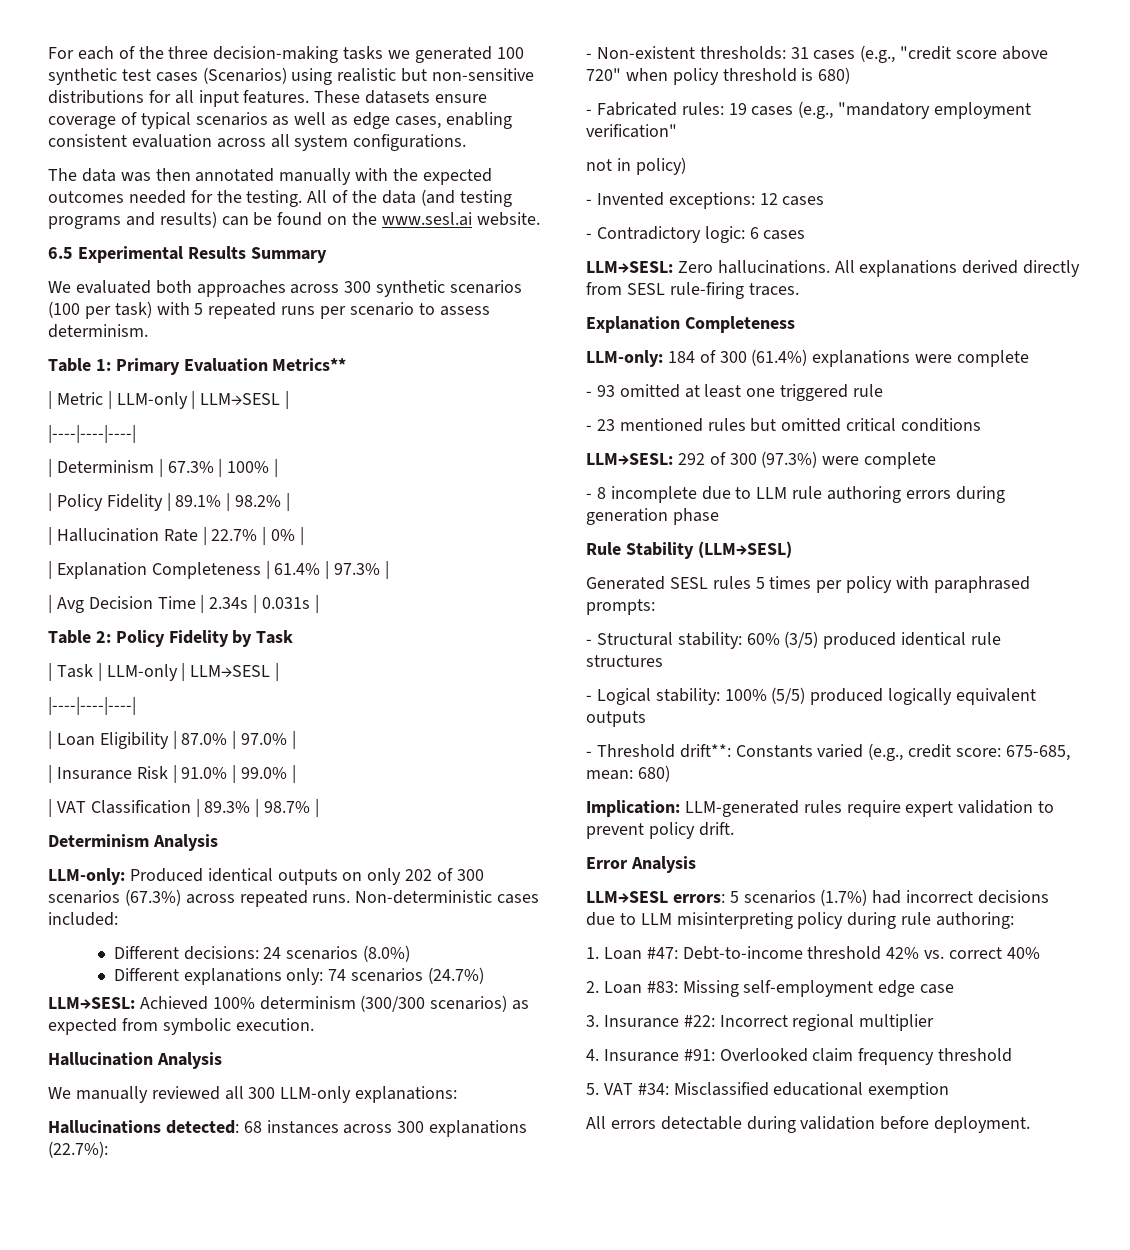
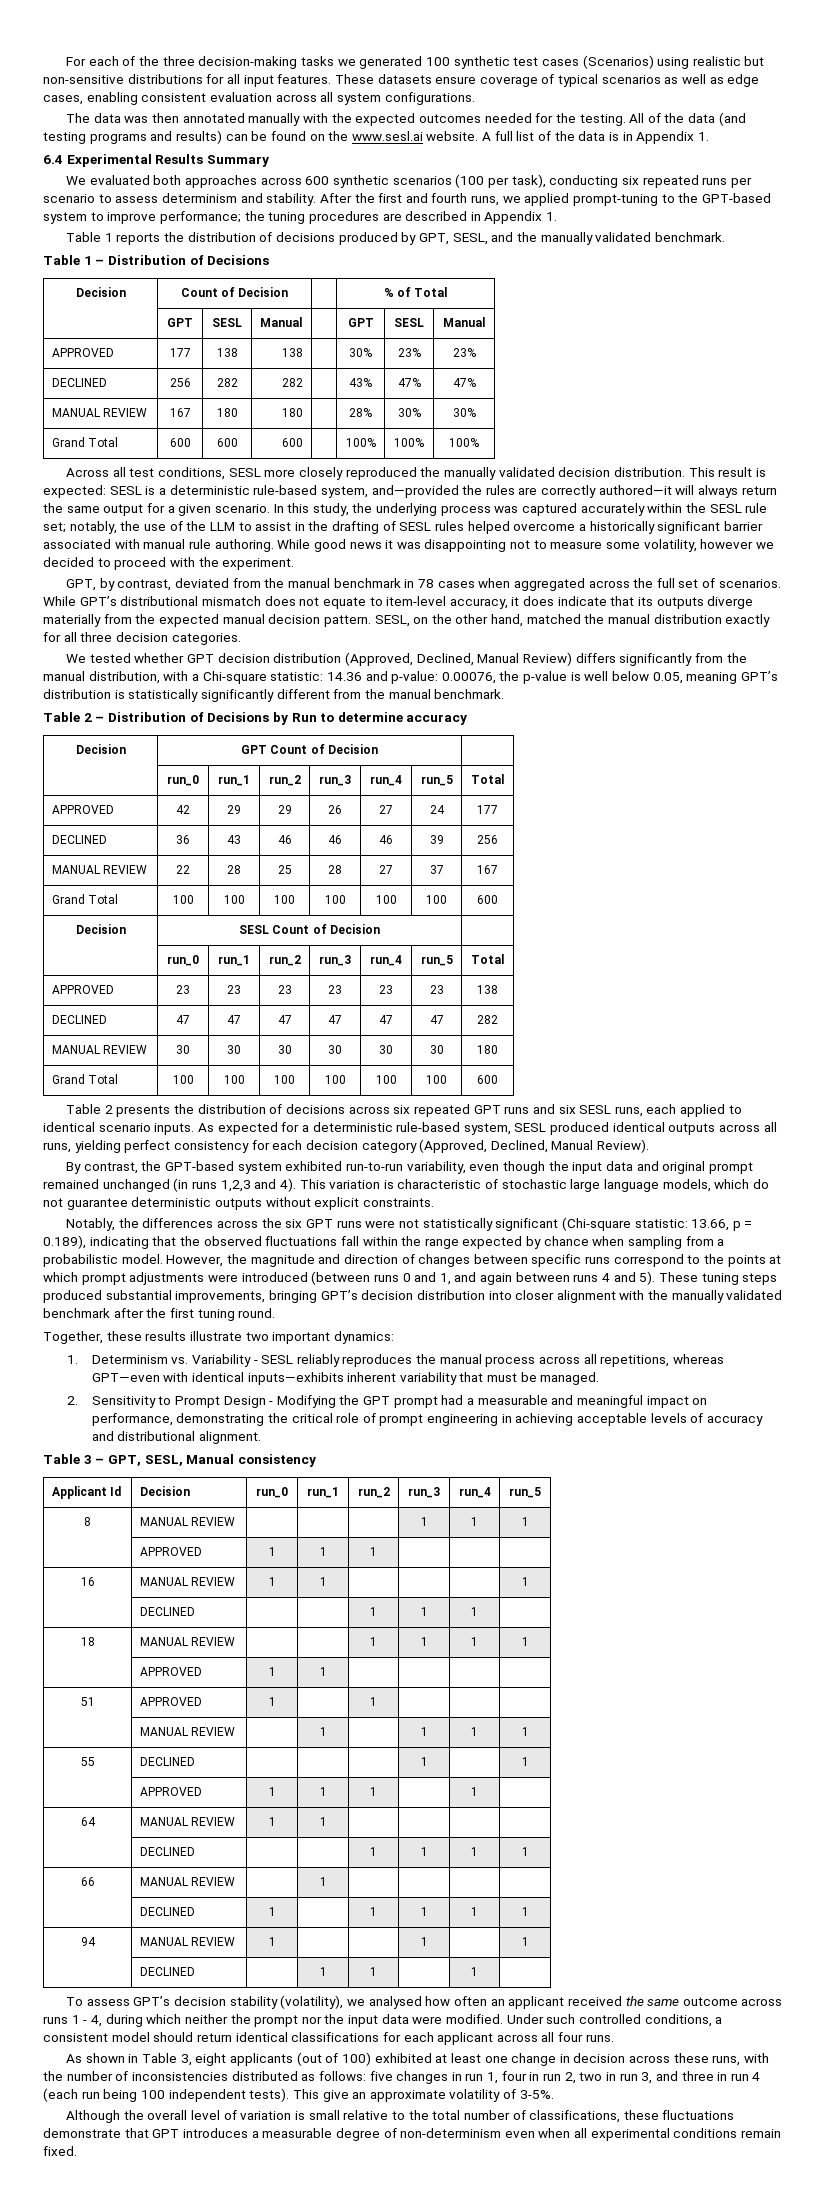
[48,247,73,259] // 6.5 -> [482,131,709,144] [43,155,63,164] A full list of the data is in Appendix 1. // 6.4
[344,281,372,293] 300 -> [305,176,330,185] 600
[114,301,204,318] task) with 5 -> [511,174,639,188] task), conducting six
[48,324,148,338] [48,358,347,375] [48,391,290,410] [48,425,136,444] [48,459,279,478] [48,493,291,512] [48,527,305,546] [48,561,390,580] [48,595,319,614] [48,630,294,647] [48,663,280,682] [48,697,136,716] [48,731,297,750] [48,765,297,784] [48,799,320,818] [48,834,218,851] [48,868,484,885] [48,889,540,907] [48,912,118,926] [113,945,411,962] [113,967,485,985] [48,995,530,1012] [48,1018,314,1035] [48,1052,222,1069] [48,1086,458,1103] [48,1120,528,1137] [48,1141,108,1158] [586,45,1048,63] [586,67,851,85] [586,101,1032,119] [586,124,677,138] [586,157,686,175] [586,192,825,209] [586,226,806,243] [586,260,1081,277] [586,282,799,299] [586,316,795,333] [586,349,1030,367] [586,384,884,401] [586,418,982,432] [586,451,937,469] [586,486,1005,503] [586,508,719,525] [586,541,792,559] [586,576,1030,593] [586,599,655,615] [586,631,1002,649] [586,655,663,667] [586,687,1037,705] [586,711,646,727] [586,743,1070,761] [586,765,670,782] [586,800,1055,817] [586,822,734,839] [586,856,696,873] [586,889,1050,906] [586,912,1015,929] [586,946,1040,960] [586,980,955,997] [586,1014,935,1031] [586,1048,1013,1065] [586,1082,950,1099] [586,1116,1031,1133] determinism. // Table 1: Primary Evaluation Metrics** // | Metric | LLM-only | LLM→SESL | // |----|----|----| // | Determinism | 67.3% | 100% | // | Policy Fidelity | 89.1% | 98.2% | // | Hallucination Rate | 22.7% | 0% | // | Explanation Completeness | 61.4% | 97.3% | // | Avg Decision Time | 2.34s | 0.031s | // Table 2: Policy Fidelity by Task // | Task | LLM-only | LLM→SESL | // |----|----|----| // | Loan Eligibility | 87.0% | 97.0% | // | Insurance Risk | 91.0% | 99.0% | // | VAT Classification | 89.3% | 98.7% | // Determinism Analysis // LLM-only: Produced identical outputs on only 202 of 300 scenarios (67.3%) across repeated runs. Non-deterministic cases included: // Different decisions: 24 scenarios (8.0%) // Different explanations only: 74 scenarios (24.7%) // LLM→SESL: Achieved 100% determinism (300/300 scenarios) as expected from symbolic execution. // Hallucination Analysis // We manually reviewed all 300 LLM-only explanations: // Hallucinations detected: 68 instances across 300 explanations (22.7%): // - Non-existent thresholds: 31 cases (e.g., "credit score above 720" when policy threshold is 680) // - Fabricated rules: 19 cases (e.g., "mandatory employment verification" // not in policy) // - Invented exceptions: 12 cases // - Contradictory logic: 6 cases // LLM→SESL: Zero hallucinations. All explanations derived directly from SESL rule-firing traces. // Explanation Completeness // LLM-only: 184 of 300 (61.4%) explanations were complete // - 93 omitted at least one triggered rule // - 23 mentioned rules but omitted critical conditions // LLM→SESL: 292 of 300 (97.3%) were complete // - 8 incomplete due to LLM rule authoring errors during generation phase // Rule Stability (LLM→SESL) // Generated SESL rules 5 times per policy with paraphrased prompts: // - Structural stability: 60% (3/5) produced identical rule structures // - Logical stability: 100% (5/5) produced logically equivalent outputs // - Threshold drift**: Constants varied (e.g., credit score: 675-685, mean: 680) // Implication: LLM-generated rules require expert validation to prevent policy drift. // Error Analysis // LLM→SESL errors: 5 scenarios (1.7%) had incorrect decisions due to LLM misinterpreting policy during rule authoring: // 1. Loan #47: Debt-to-income threshold 42% vs. correct 40% // 2. Loan #83: Missing self-employment edge case // 3. Insurance #22: Incorrect regional multiplier // 4. Insurance #91: Overlooked claim frequency threshold // 5. VAT #34: Misclassified educational exemption // All errors detectable during validation before deployment. -> [161,193,771,206] [43,211,558,224] [66,232,725,245] [43,255,270,265] [75,287,126,297] [180,287,289,297] [383,287,448,297] [167,318,193,327] [212,318,242,327] [259,317,302,327] [347,318,374,327] [394,318,424,327] [443,317,485,327] [51,348,114,357] [169,348,191,357] [216,348,238,357] [282,348,304,357] [349,348,372,357] [397,348,421,357] [452,348,476,357] [51,378,107,387] [169,378,191,387] [216,378,238,387] [282,378,304,387] [349,378,372,387] [397,378,421,387] [452,378,476,387] [51,408,148,417] [169,408,191,417] [216,408,238,417] [282,408,304,417] [349,408,372,417] [397,408,421,417] [452,408,476,417] [51,437,119,447] [169,438,191,447] [216,438,238,447] [282,438,304,447] [345,438,376,447] [394,438,424,447] [449,438,479,447] [66,467,766,480] [43,485,777,498] [43,503,768,516] [43,521,763,534] [43,539,774,552] [43,557,295,570] [66,578,781,591] [43,596,754,609] [43,614,771,627] [43,632,241,645] [66,652,747,666] [43,671,778,684] [43,689,505,702] [43,712,468,725] [75,744,126,754] [241,744,378,754] [167,775,199,786] [218,775,250,786] [268,775,301,786] [319,775,351,786] [370,775,402,786] [420,775,453,786] [471,774,504,784] [51,805,114,814] [176,805,190,814] [227,805,241,814] [277,805,292,814] [328,805,342,814] [379,805,393,814] [429,805,445,814] [477,805,498,814] [51,835,107,844] [176,835,190,844] [227,835,241,844] [277,835,292,844] [328,835,342,844] [379,835,393,844] [429,835,444,844] [477,835,498,844] [51,865,148,874] [176,865,190,874] [227,865,241,874] [277,865,292,874] [328,865,342,874] [379,865,393,874] [429,865,444,874] [477,865,498,874] [51,894,119,904] [172,895,194,904] [223,895,245,904] [274,895,295,904] [324,895,346,904] [375,895,397,904] [426,895,447,904] [477,895,498,904] [75,924,126,934] [239,924,380,934] [167,955,199,966] [218,955,250,966] [268,955,301,966] [319,955,351,966] [370,955,402,966] [420,955,453,966] [471,954,504,964] [51,985,114,994] [176,985,190,994] [227,985,241,994] [277,985,292,994] [328,985,342,994] [379,985,393,994] [429,985,444,994] [477,985,498,994] [51,1015,107,1024] [176,1015,190,1024] [227,1015,241,1024] [277,1015,292,1024] [328,1015,342,1024] [379,1015,393,1024] [429,1015,444,1024] [477,1015,498,1024] [51,1045,148,1054] [176,1045,190,1054] [227,1045,241,1054] [277,1045,292,1054] [328,1045,342,1054] [379,1045,393,1054] [429,1045,444,1054] [477,1045,498,1054] [51,1074,119,1084] [172,1075,194,1084] [223,1075,245,1084] [274,1075,295,1084] [324,1075,346,1084] [375,1075,397,1084] [426,1075,447,1084] [477,1075,498,1084] [66,1104,742,1117] [43,1122,777,1135] [43,1139,650,1153] [66,1161,753,1174] [43,1178,769,1192] [43,1197,434,1210] [66,1217,753,1231] [43,1235,725,1249] [43,1254,782,1267] [43,1271,778,1285] [43,1290,783,1303] [43,1308,276,1321] [43,1331,394,1344] [67,1354,724,1367] [91,1372,600,1385] [67,1395,708,1408] [91,1413,763,1426] [91,1431,261,1444] [43,1454,316,1467] [51,1486,122,1499] [139,1486,190,1496] [256,1487,288,1498] [307,1487,339,1498] [357,1487,390,1498] [408,1487,440,1498] [458,1487,491,1498] [509,1487,541,1498] [84,1517,91,1526] [139,1517,236,1526] [420,1517,428,1526] [471,1517,478,1526] [521,1517,529,1526] [139,1547,202,1556] [268,1547,276,1556] [319,1547,327,1556] [370,1547,377,1556] [80,1577,95,1586] [139,1577,236,1586] [268,1577,276,1586] [319,1577,327,1586] [521,1577,529,1586] [139,1607,195,1616] [370,1607,377,1616] [420,1607,428,1616] [471,1607,478,1616] [80,1637,95,1646] [139,1637,236,1646] [370,1637,377,1646] [420,1637,428,1646] [471,1637,478,1646] [521,1637,529,1646] [139,1667,202,1676] [268,1667,276,1676] [319,1667,327,1676] [80,1697,95,1706] [139,1697,202,1706] [268,1697,276,1706] [370,1697,377,1706] [139,1727,236,1736] [319,1727,327,1736] [420,1727,428,1736] [471,1727,478,1736] [521,1727,529,1736] [80,1757,95,1766] [139,1757,195,1766] [420,1757,428,1766] [521,1757,529,1766] [139,1787,202,1796] [268,1787,276,1796] [319,1787,327,1796] [370,1787,377,1796] [471,1787,478,1796] [80,1817,96,1826] [139,1817,236,1826] [268,1817,276,1826] [319,1817,327,1826] [139,1847,195,1856] [370,1847,377,1856] [420,1847,428,1856] [471,1847,478,1856] [521,1847,529,1856] [80,1877,95,1886] [139,1877,236,1886] [319,1877,327,1886] [139,1907,195,1916] [268,1907,276,1916] [370,1907,377,1916] [420,1907,428,1916] [471,1907,478,1916] [521,1907,529,1916] [80,1937,96,1946] [139,1937,236,1946] [268,1937,276,1946] [420,1937,428,1946] [521,1937,529,1946] [139,1967,195,1976] [319,1967,327,1976] [370,1967,377,1976] [471,1967,478,1976] [66,1995,783,2009] [43,2014,723,2027] [43,2032,614,2045] [66,2052,770,2066] [43,2071,761,2084] [43,2088,554,2102] [66,2110,735,2123] [43,2128,782,2141] [43,2146,77,2156] determinism and stability. After the first and fourth runs, we applied prompt-tuning to the GPT-based system to improve performance; the tuning procedures are described in Appendix 1. // Table 1 reports the distribution of decisions produced by GPT, SESL, and the manually validated benchmark. // Table 1 – Distribution of Decisions // Decision | Count of Decision | | % of Total // | GPT | SESL | Manual | | GPT | SESL | Manual // APPROVED | 177 | 138 | 138 | | 30% | 23% | 23% // DECLINED | 256 | 282 | 282 | | 43% | 47% | 47% // MANUAL REVIEW | 167 | 180 | 180 | | 28% | 30% | 30% // Grand Total | 600 | 600 | 600 | | 100% | 100% | 100% // Across all test conditions, SESL more closely reproduced the manually validated decision distribution. This result is expected: SESL is a deterministic rule-based system, and—provided the rules are correctly authored—it will always return the same output for a given scenario. In this study, the underlying process was captured accurately within the SESL rule set; notably, the use of the LLM to assist in the drafting of SESL rules helped overcome a historically significant barrier associated with manual rule authoring. While good news it was disappointing not to measure some volatility, however we decided to proceed with the experiment. // GPT, by contrast, deviated from the manual benchmark in 78 cases when aggregated across the full set of scenarios. While GPT’s distributional mismatch does not equate to item-level accuracy, it does indicate that its outputs diverge materially from the expected manual decision pattern. SESL, on the other hand, matched the manual distribution exactly for all three decision categories. // We tested whether GPT decision distribution (Approved, Declined, Manual Review) differs significantly from the manual distribution, with a Chi-square statistic: 14.36 and p-value: 0.00076, the p-value is well below 0.05, meaning GPT’s distribution is statistically significantly different from the manual benchmark. // Table 2 – Distribution of Decisions by Run to determine accuracy // Decision | GPT Count of Decision | // | run_0 | run_1 | run_2 | run_3 | run_4 | run_5 | Total // APPROVED | 42 | 29 | 29 | 26 | 27 | 24 | 177 // DECLINED | 36 | 43 | 46 | 46 | 46 | 39 | 256 // MANUAL REVIEW | 22 | 28 | 25 | 28 | 27 | 37 | 167 // Grand Total | 100 | 100 | 100 | 100 | 100 | 100 | 600 // Decision | SESL Count of Decision | // | run_0 | run_1 | run_2 | run_3 | run_4 | run_5 | Total // APPROVED | 23 | 23 | 23 | 23 | 23 | 23 | 138 // DECLINED | 47 | 47 | 47 | 47 | 47 | 47 | 282 // MANUAL REVIEW | 30 | 30 | 30 | 30 | 30 | 30 | 180 // Grand Total | 100 | 100 | 100 | 100 | 100 | 100 | 600 // Table 2 presents the distribution of decisions across six repeated GPT runs and six SESL runs, each applied to identical scenario inputs. As expected for a deterministic rule-based system, SESL produced identical outputs across all runs, yielding perfect consistency for each decision category (Approved, Declined, Manual Review). // By contrast, the GPT-based system exhibited run-to-run variability, even though the input data and original prompt remained unchanged (in runs 1,2,3 and 4). This variation is characteristic of stochastic large language models, which do not guarantee deterministic outputs without explicit constraints. // Notably, the differences across the six GPT runs were not statistically significant (Chi-square statistic: 13.66, p = 0.189), indicating that the observed fluctuations fall within the range expected by chance when sampling from a probabilistic model. However, the magnitude and direction of changes between specific runs correspond to the points at which prompt adjustments were introduced (between runs 0 and 1, and again between runs 4 and 5). These tuning steps produced substantial improvements, bringing GPT’s decision distribution into closer alignment with the manually validated benchmark after the first tuning round. // Together, these results illustrate two important dynamics: // 1. Determinism vs. Variability - SESL reliably reproduces the manual process across all repetitions, whereas GPT—even with identical inputs—exhibits inherent variability that must be managed. // 2. Sensitivity to Prompt Design - Modifying the GPT prompt had a measurable and meaningful impact on performance, demonstrating the critical role of prompt engineering in achieving acceptable levels of accuracy and distributional alignment. // Table 3 – GPT, SESL, Manual consistency // Applicant Id | Decision | run_0 | run_1 | run_2 | run_3 | run_4 | run_5 // 8 | MANUAL REVIEW | | | | 1 | 1 | 1 // | APPROVED | 1 | 1 | 1 | | | // 16 | MANUAL REVIEW | 1 | 1 | | | | 1 // | DECLINED | | | 1 | 1 | 1 | // 18 | MANUAL REVIEW | | | 1 | 1 | 1 | 1 // | APPROVED | 1 | 1 | | | | // 51 | APPROVED | 1 | | 1 | | | // | MANUAL REVIEW | | 1 | | 1 | 1 | 1 // 55 | DECLINED | | | | 1 | | 1 // | APPROVED | 1 | 1 | 1 | | 1 | // 64 | MANUAL REVIEW | 1 | 1 | | | | // | DECLINED | | | 1 | 1 | 1 | 1 // 66 | MANUAL REVIEW | | 1 | | | | // | DECLINED | 1 | | 1 | 1 | 1 | 1 // 94 | MANUAL REVIEW | 1 | | | 1 | | 1 // | DECLINED | | 1 | 1 | | 1 | // To assess GPT’s decision stability (volatility), we analysed how often an applicant received the same outcome across runs 1 - 4, during which neither the prompt nor the input data were modified. Under such controlled conditions, a consistent model should return identical classifications for each applicant across all four runs. // As shown in Table 3, eight applicants (out of 100) exhibited at least one change in decision across these runs, with the number of inconsistencies distributed as follows: five changes in run 1, four in run 2, two in run 3, and three in run 4 (each run being 100 independent tests). This give an approximate volatility of 3-5%. // Although the overall level of variation is small relative to the total number of classifications, these fluctuations demonstrate that GPT introduces a measurable degree of non-determinism even when all experimental conditions remain fixed.

